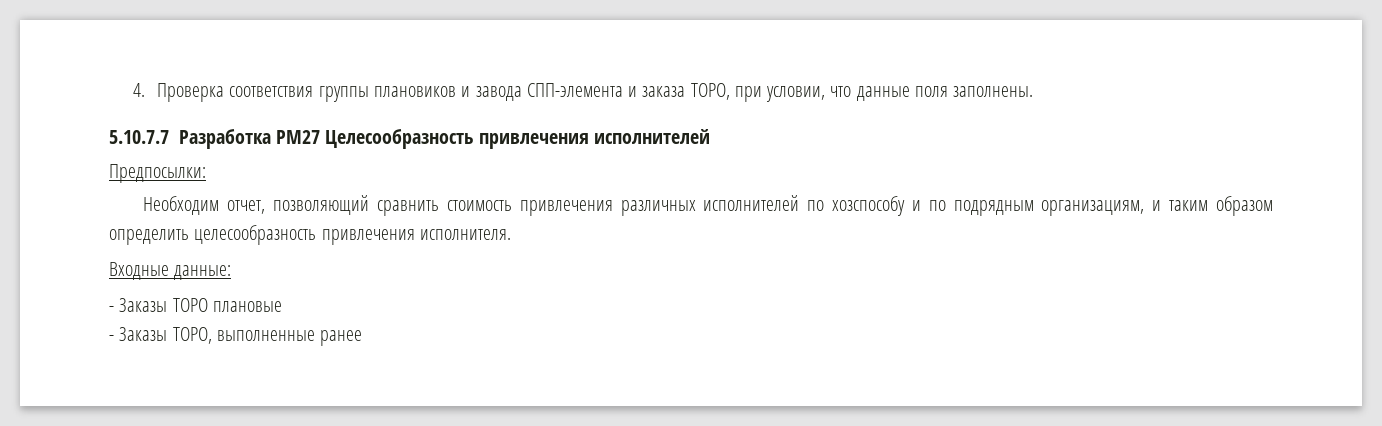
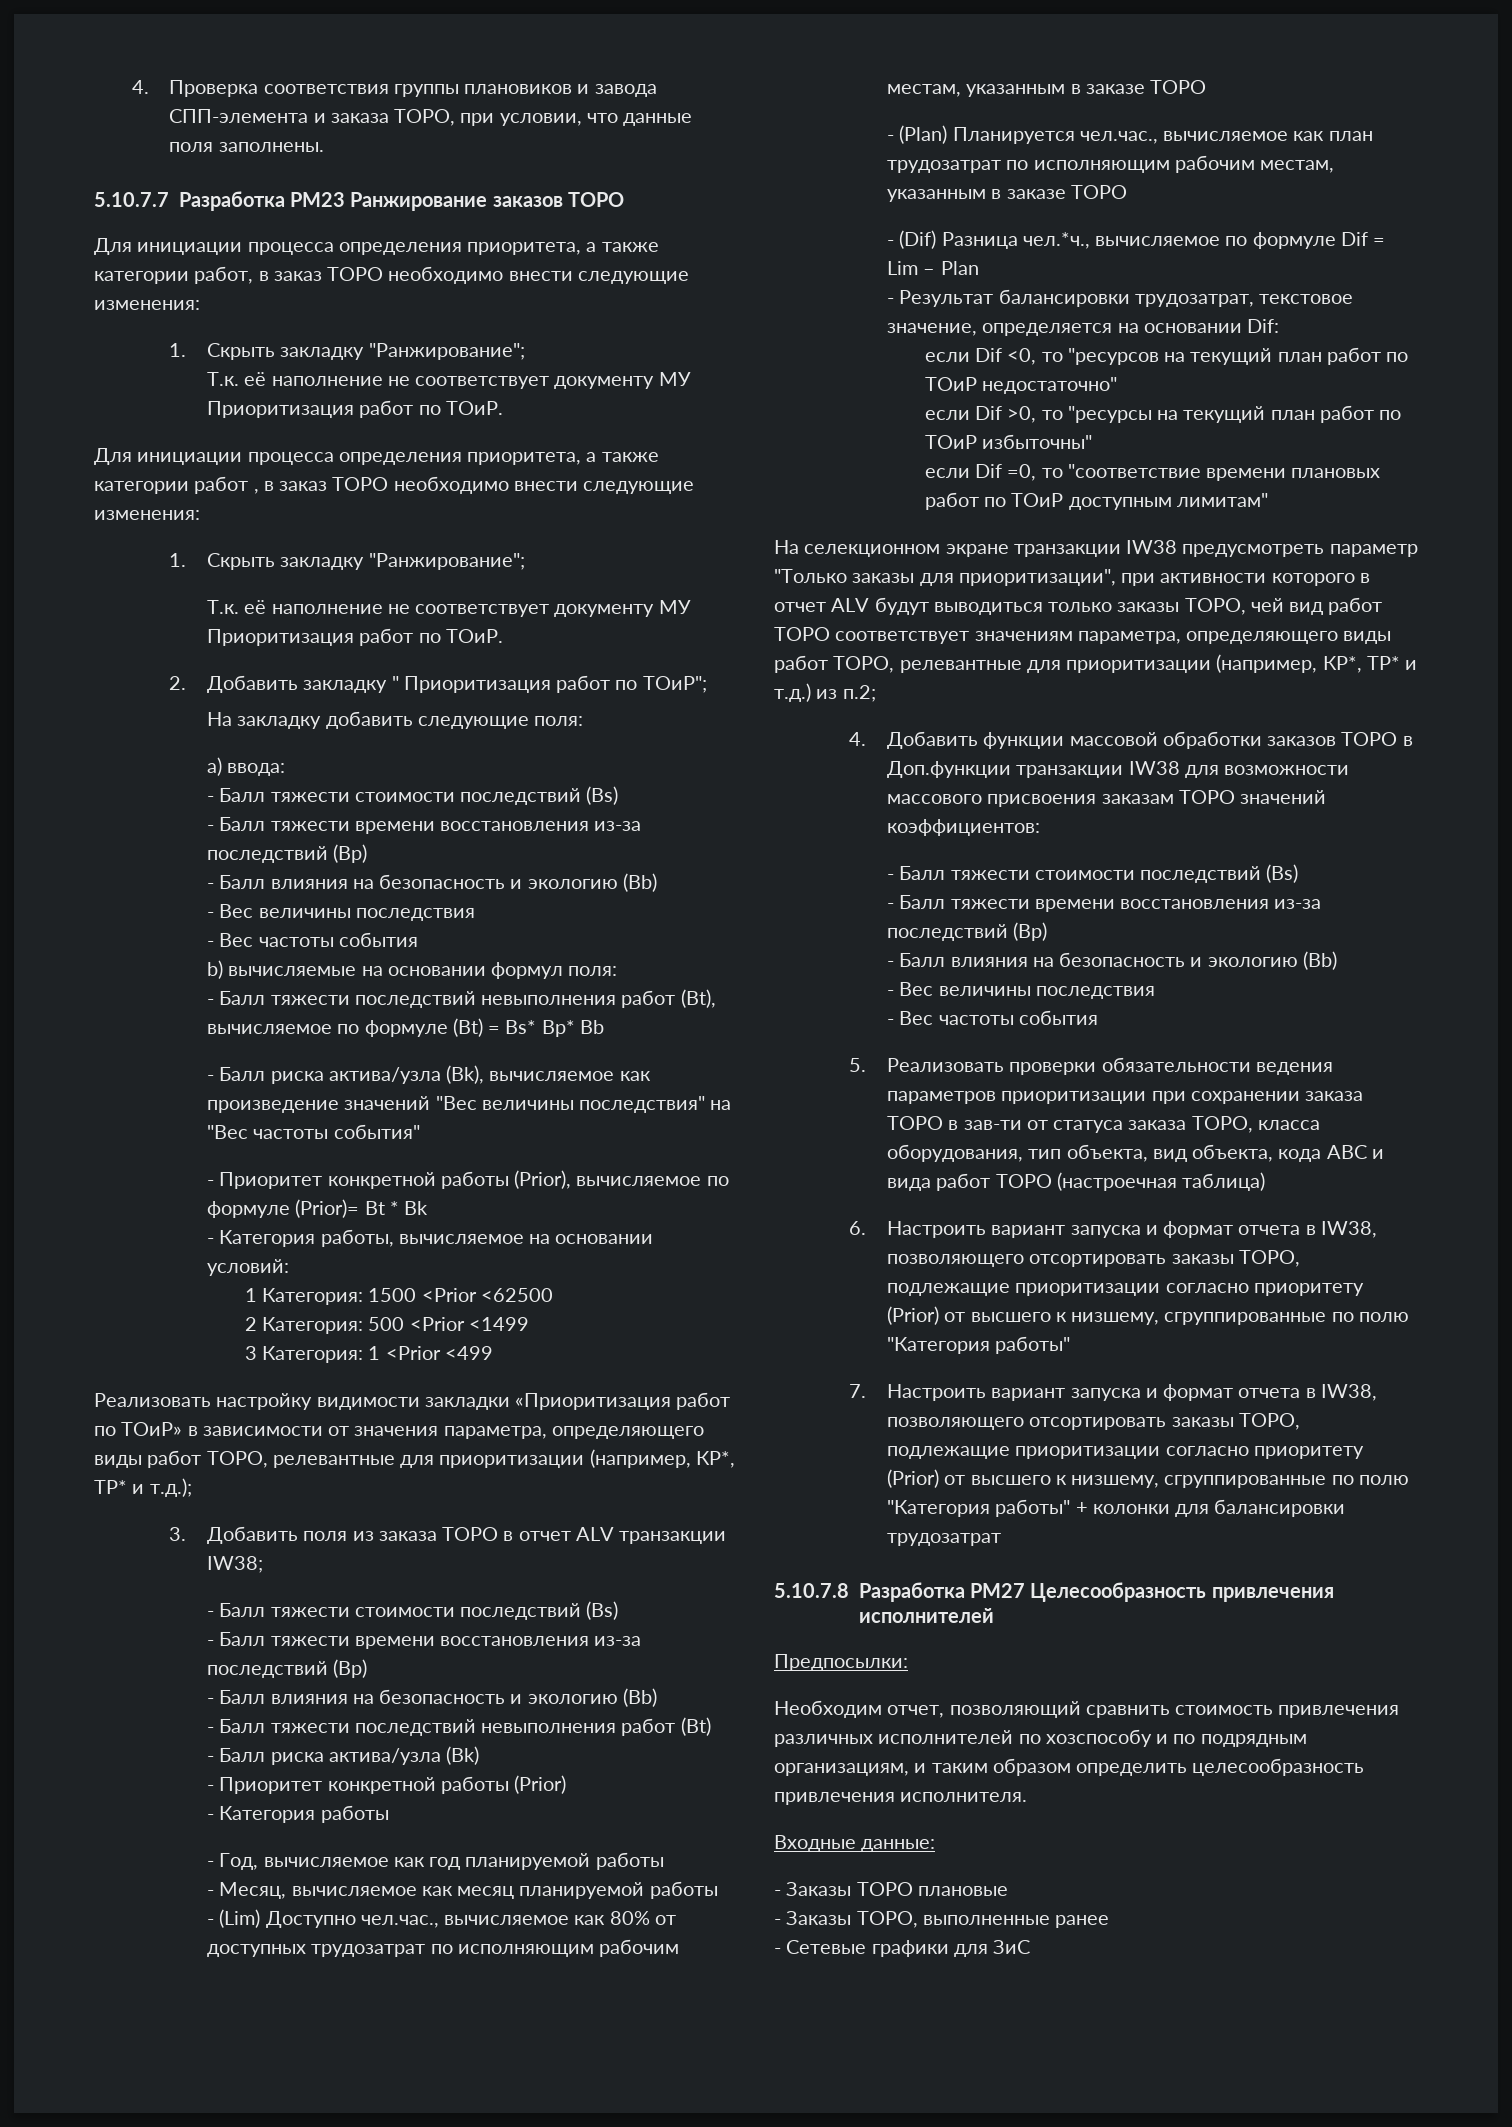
(271, 139) none -> [290,192,624,211] [94,238,659,255] [94,266,689,284] [94,300,200,310] [169,343,525,360] [207,372,691,389] [207,400,503,418] [94,448,659,465] [94,476,695,494] [94,510,200,520] [169,553,525,570] [207,600,691,617] [207,628,503,646] [169,675,707,693] [207,711,584,729] [207,757,286,776] [207,786,619,805] [207,817,642,834] [207,844,368,863] [207,873,657,892] [207,904,475,921] [207,932,418,947] [207,960,618,979] [207,989,716,1008] [207,1018,604,1037] [207,1065,651,1084] [207,1096,732,1113] [207,1124,420,1139] [207,1170,729,1189] [207,1199,429,1218] [207,1229,654,1247] [207,1259,290,1276] [244,1288,553,1305] [244,1317,529,1334] [244,1346,493,1363] [94,1392,731,1410] [94,1422,704,1439] [94,1449,735,1468] [94,1478,192,1497] [169,1526,727,1544] [207,1556,264,1573] [207,1601,619,1620] [207,1632,642,1649] [207,1659,368,1678] [207,1688,657,1707] [207,1717,711,1736] [207,1746,480,1765] [207,1775,567,1794] [207,1805,389,1823] [207,1852,664,1870] [207,1881,718,1899] [207,1909,676,1928] [207,1939,680,1957] [887,80,1207,97] [887,125,1373,144] [887,155,1335,173] [887,185,1127,202] [887,230,1386,249] [887,261,979,275] [887,289,1354,307] [887,319,1280,336] [924,347,1409,365] [924,377,1118,394] [924,405,1402,423] [924,434,1093,449] [924,464,1381,481] [924,492,1268,510] [774,540,1418,557] [774,569,1370,586] [774,597,1383,615] [774,627,1392,644] [774,654,1418,673] [774,683,876,702] [849,731,1413,749] [887,761,1350,778] [887,790,1327,807] [887,819,1041,836] [887,864,1299,883] [887,895,1322,912] [887,922,1048,941] [887,951,1337,970] [887,982,1155,999] [887,1010,1098,1025] [849,1057,1333,1075] [887,1091,1364,1104] [887,1116,1320,1133] [887,1144,1384,1162] [887,1172,1266,1191] [849,1221,1377,1238] [887,1250,1300,1267] [887,1283,1364,1296] [887,1306,1409,1325] [887,1336,1071,1354] [849,1384,1377,1401] [887,1413,1300,1430] [887,1446,1364,1459] [887,1469,1409,1488] [887,1499,1346,1517] [887,1533,1002,1546] [774,1582,965,1602] PM23 Ранжирование заказов ТОРО // Для инициации процесса определения приоритета, а также категории работ, в заказ ТОРО необходимо внести следующие изменения: // 1. Скрыть закладку "Ранжирование"; // Т.к. её наполнение не соответствует документу МУ Приоритизация работ по ТОиР. // Для инициации процесса определения приоритета, а также категории работ , в заказ ТОРО необходимо внести следующие изменения: // 1. Скрыть закладку "Ранжирование"; // Т.к. её наполнение не соответствует документу МУ Приоритизация работ по ТОиР. // 2. Добавить закладку " Приоритизация работ по ТОиР"; // На закладку добавить следующие поля: // a) ввода: // - Балл тяжести стоимости последствий (Bs) // - Балл тяжести времени восстановления из-за последствий (Bp) // - Балл влияния на безопасность и экологию (Bb) // - Вес величины последствия // - Вес частоты события // b) вычисляемые на основании формул поля: // - Балл тяжести последствий невыполнения работ (Bt), вычисляемое по формуле (Bt) = Bs* Bp* Bb // - Балл риска актива/узла (Bk), вычисляемое как произведение значений "Вес величины последствия" на "Вес частоты события" // - Приоритет конкретной работы (Prior), вычисляемое по формуле (Prior)= Bt * Bk // - Категория работы, вычисляемое на основании условий: // 1 Категория: 1500 <Prior <62500 // 2 Категория: 500 <Prior <1499 // 3 Категория: 1 <Prior <499 // Реализовать настройку видимости закладки «Приоритизация работ по ТОиР» в зависимости от значения параметра, определяющего виды работ ТОРО, релевантные для приоритизации (например, КР*, ТР* и т.д.); // 3. Добавить поля из заказа ТОРО в отчет ALV транзакции IW38; // - Балл тяжести стоимости последствий (Bs) // - Балл тяжести времени восстановления из-за последствий (Bp) // - Балл влияния на безопасность и экологию (Bb) // - Балл тяжести последствий невыполнения работ (Bt) // - Балл риска актива/узла (Bk) // - Приоритет конкретной работы (Prior) // - Категория работы // - Год, вычисляемое как год планируемой работы // - Месяц, вычисляемое как месяц планируемой работы // - (Lim) Доступно чел.час., вычисляемое как 80% от доступных трудозатрат по исполняющим рабочим местам, указанным в заказе ТОРО // - (Plan) Планируется чел.час., вычисляемое как план трудозатрат по исполняющим рабочим местам, указанным в заказе ТОРО // - (Dif) Разница чел.*ч., вычисляемое по формуле Dif = Lim – Plan // - Результат балансировки трудозатрат, текстовое значение, определяется на основании Dif: // если Dif <0, то "ресурсов на текущий план работ по ТОиР недостаточно" // если Dif >0, то "ресурсы на текущий план работ по ТОиР избыточны" // если Dif =0, то "соответствие времени плановых работ по ТОиР доступным лимитам" // На селекционном экране транзакции IW38 предусмотреть параметр "Только заказы для приоритизации", при активности которого в отчет ALV будут выводиться только заказы ТОРО, чей вид работ ТОРО соответствует значениям параметра, определяющего виды работ ТОРО, релевантные для приоритизации (например, КР*, ТР* и т.д.) из п.2; // 4. Добавить функции массовой обработки заказов ТОРО в Доп.функции транзакции IW38 для возможности массового присвоения заказам ТОРО значений коэффициентов: // - Балл тяжести стоимости последствий (Bs) // - Балл тяжести времени восстановления из-за последствий (Bp) // - Балл влияния на безопасность и экологию (Bb) // - Вес величины последствия // - Вес частоты события // 5. Реализовать проверки обязательности ведения параметров приоритизации при сохранении заказа ТОРО в зав-ти от статуса заказа ТОРО, класса оборудования, тип объекта, вид объекта, кода ABC и вида работ ТОРО (настроечная таблица) // 6. Настроить вариант запуска и формат отчета в IW38, позволяющего отсортировать заказы ТОРО, подлежащие приоритизации согласно приоритету (Prior) от высшего к низшему, сгруппированные по полю "Категория работы" // 7. Настроить вариант запуска и формат отчета в IW38, позволяющего отсортировать заказы ТОРО, подлежащие приоритизации согласно приоритету (Prior) от высшего к низшему, сгруппированные по полю "Категория работы" + колонки для балансировки трудозатрат // 5.10.7.8 Разработка
(363, 338) none -> [774,1940,1031,1957] // - Сетевые графики для ЗиС

